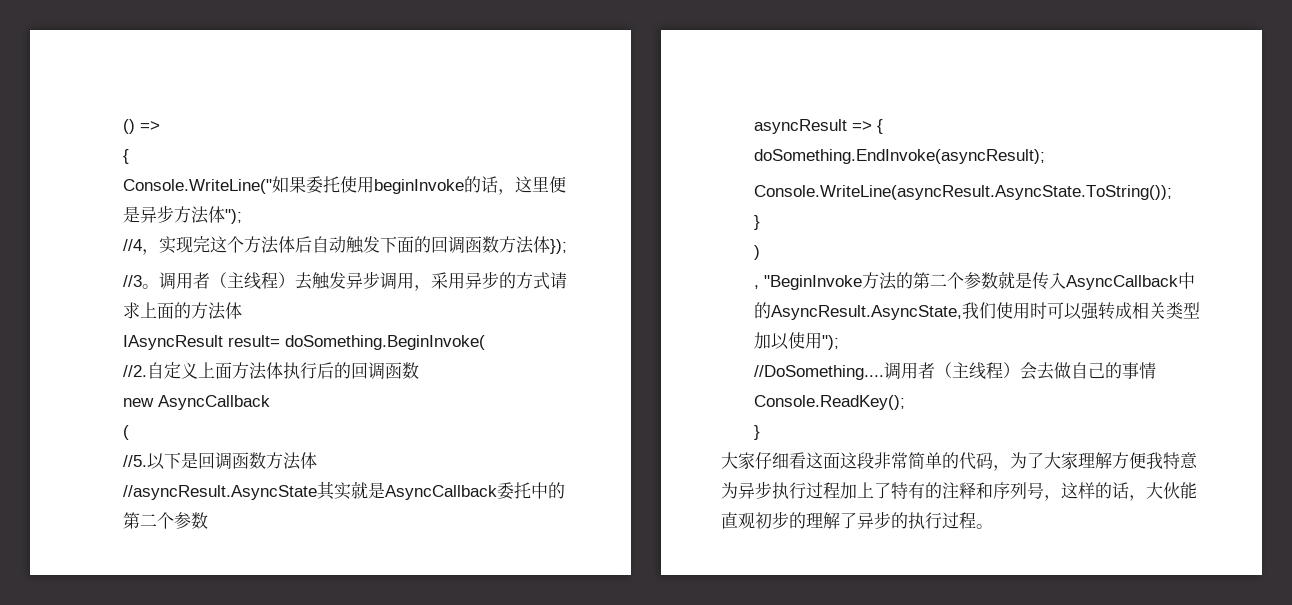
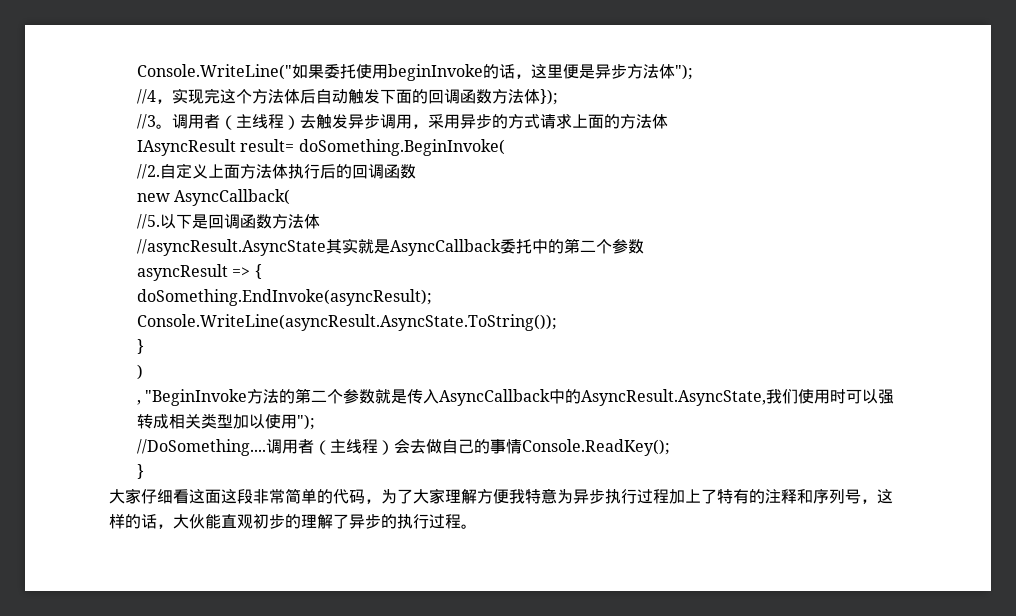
[123,119,161,134] [123,149,130,164] () => // { // -> (136, 72) none
[158,395,271,410] [123,425,130,440] AsyncCallback // ( -> [174,189,291,206] AsyncCallback(

